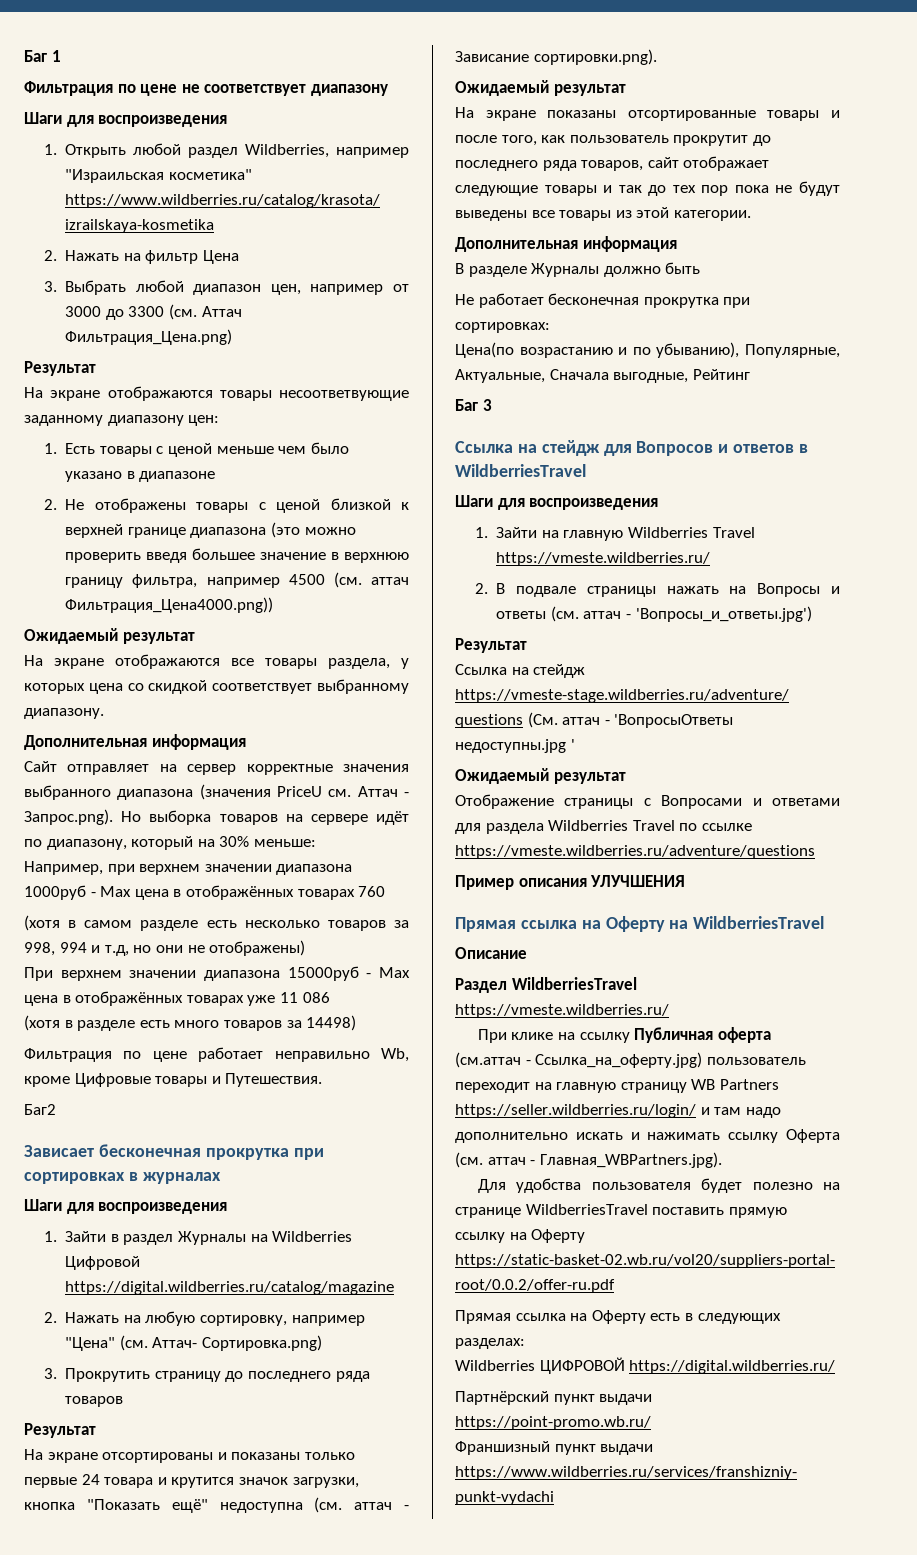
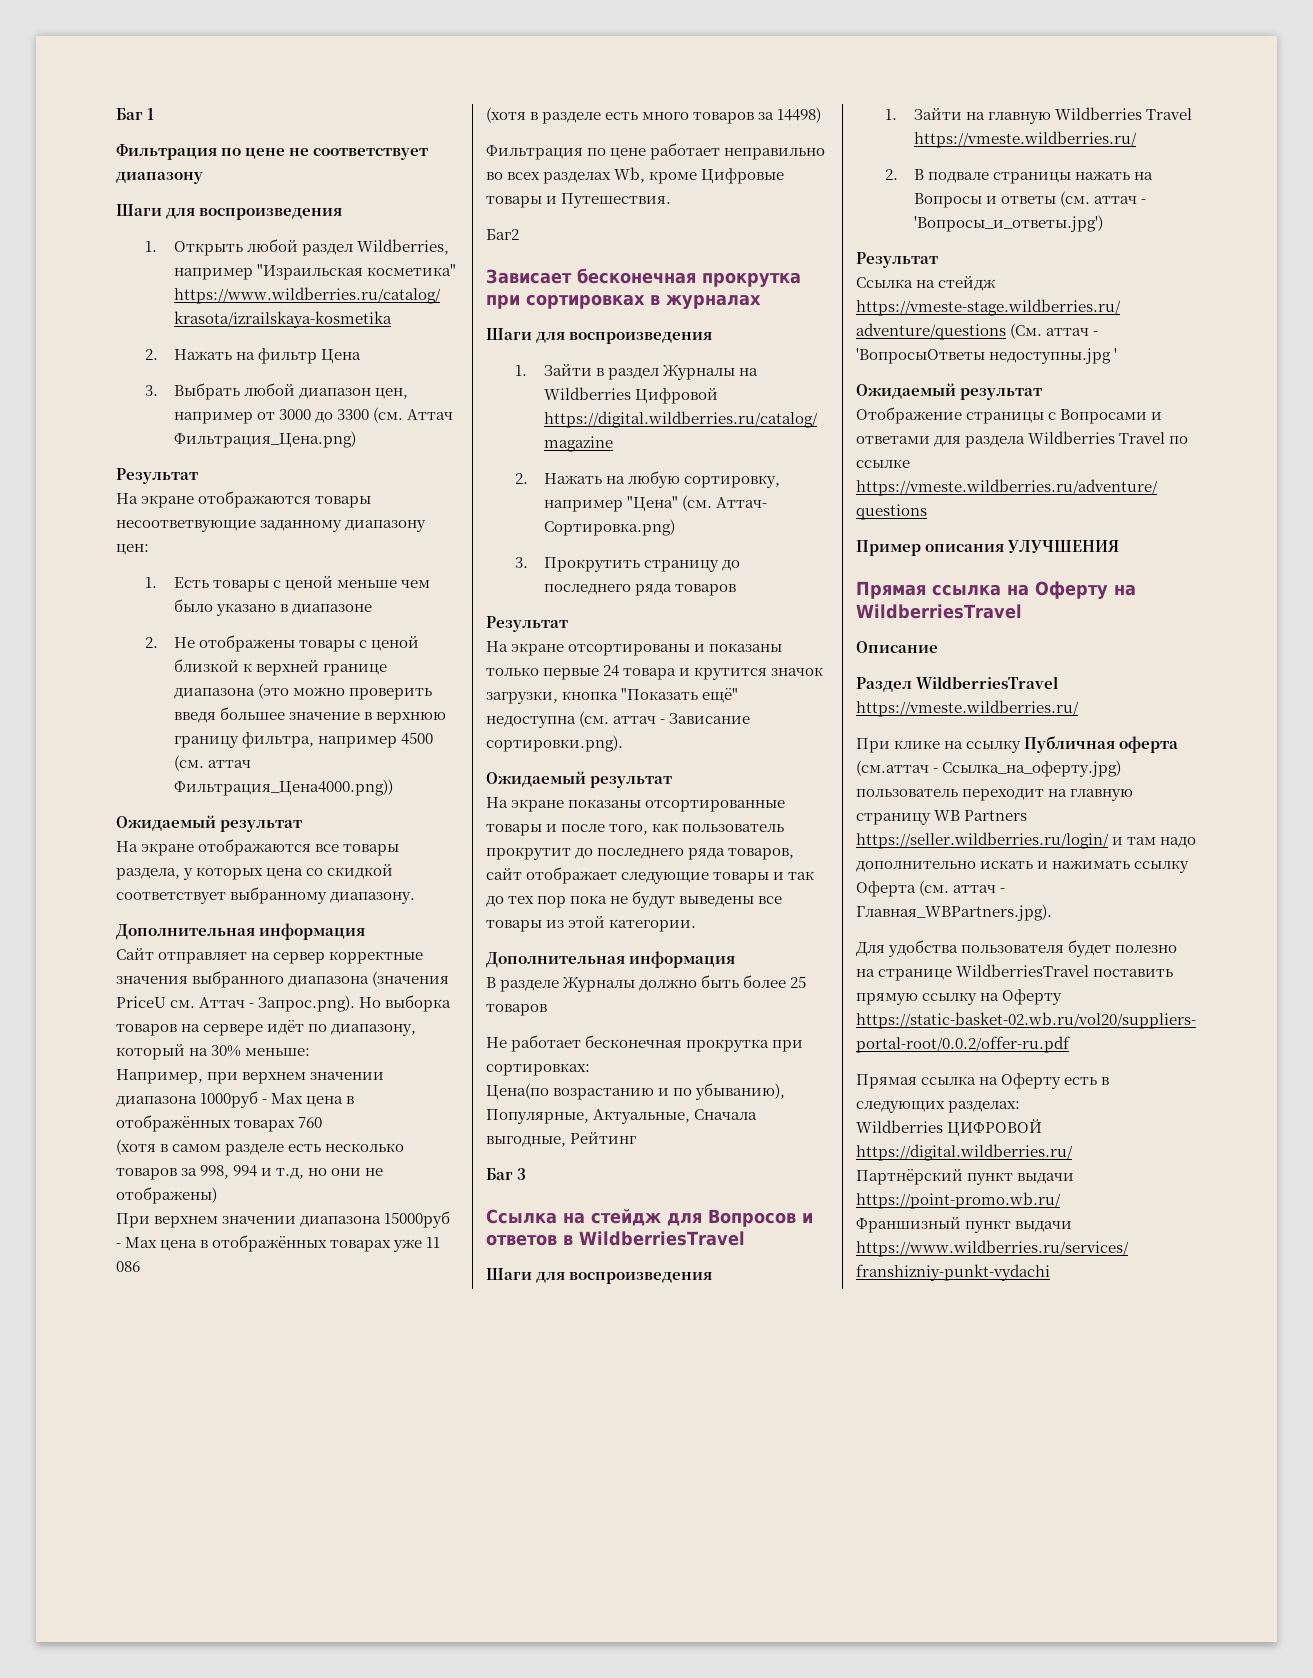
(370, 1056) none -> [486,172,612,184] во всех разделах
(701, 268) none -> [743,975,807,988] [486,1004,547,1016] более 25 товаров

